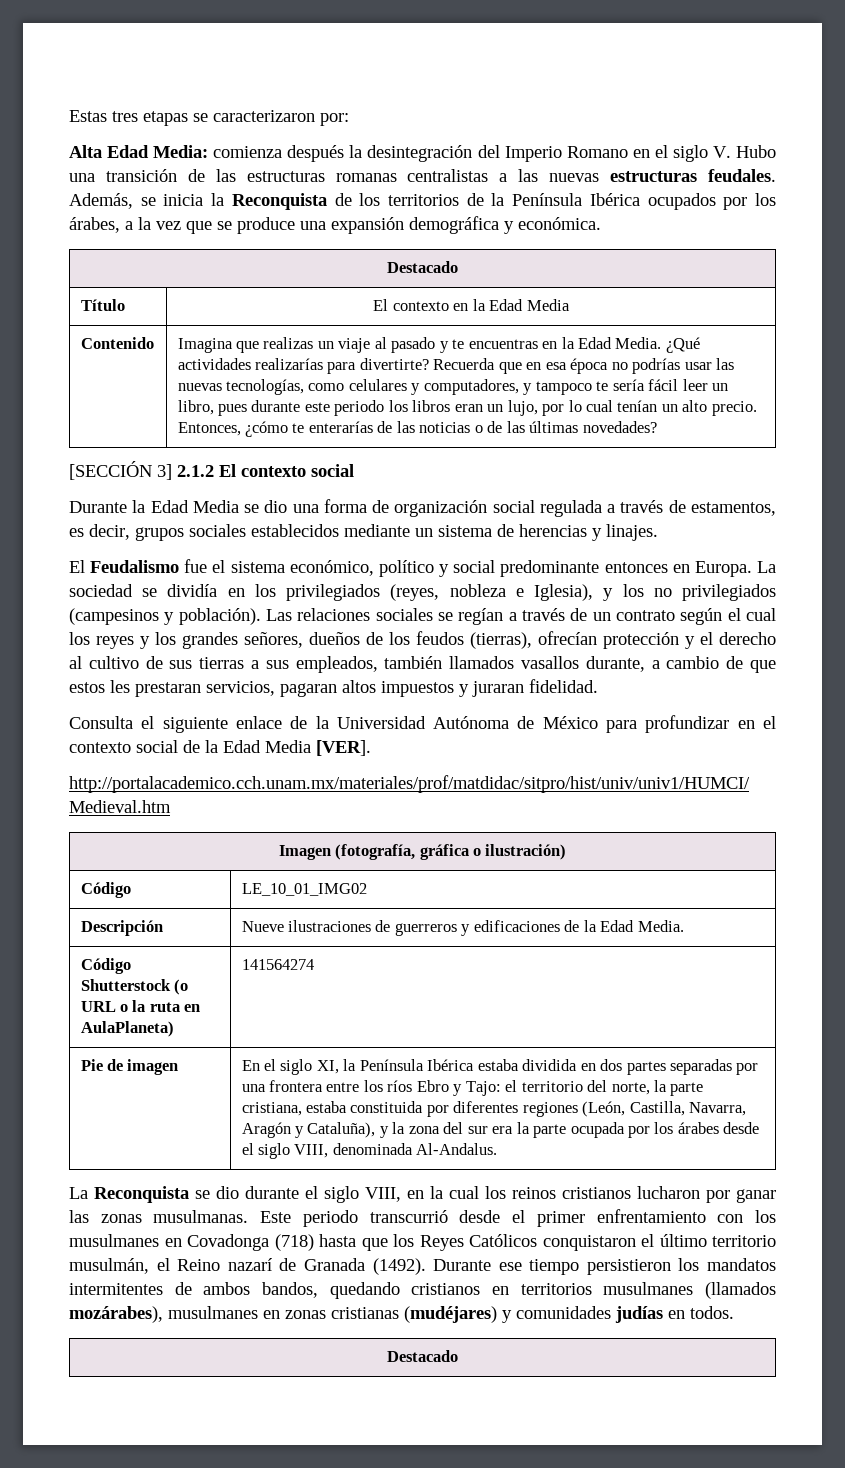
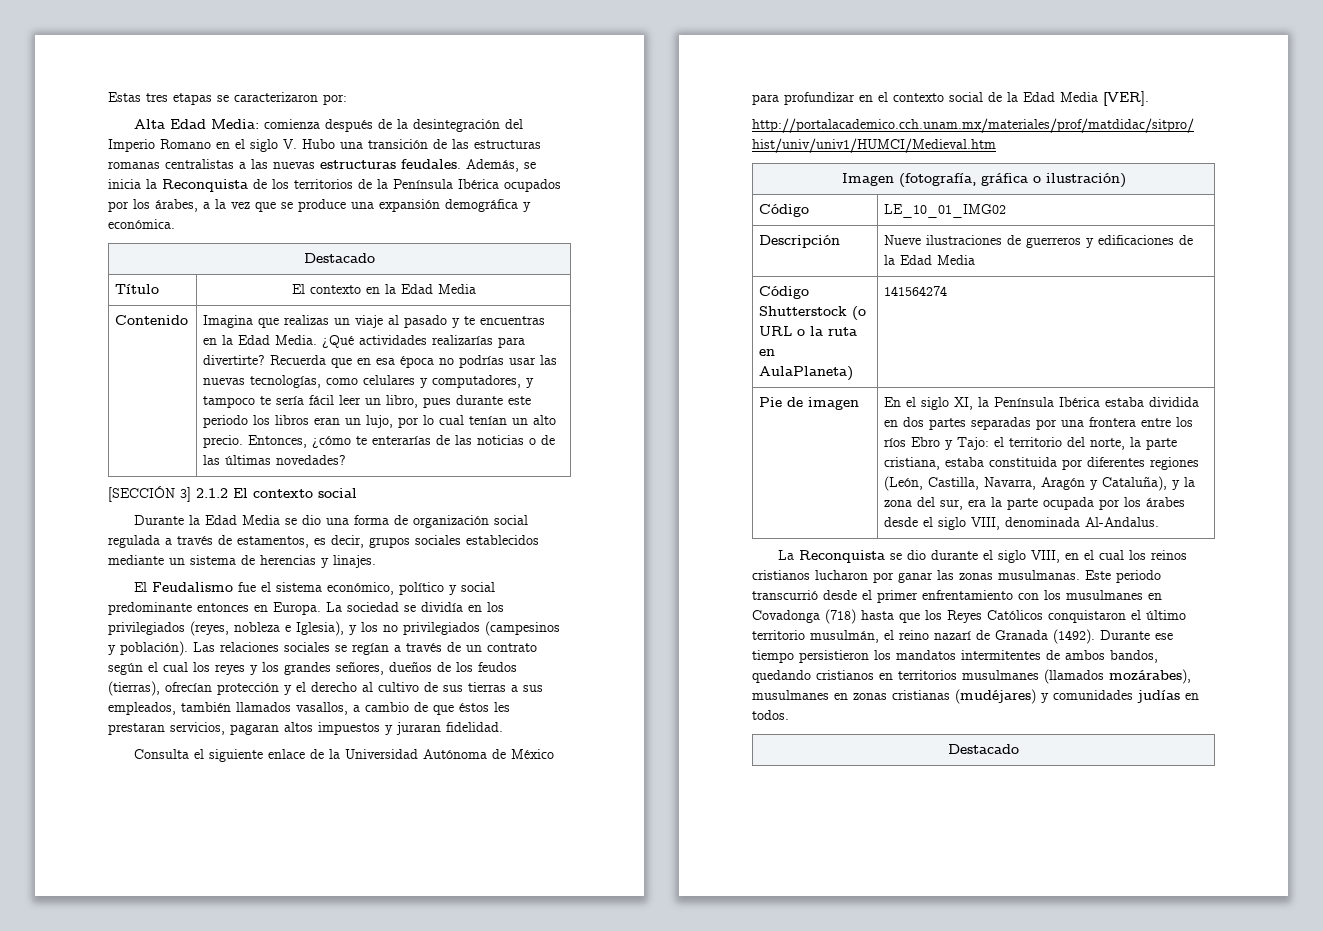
(345, 153) none -> [377,119,392,129] de
[521,656,645,672] vasallos durante, -> [296,702,348,715] vasallos,
[69,682,105,693] estos -> [459,703,489,712] éstos
[637,920,684,932] Media. -> [937,255,976,265] Media
[467,1126,488,1134] sur -> [940,499,964,510] sur,
[430,1186,443,1199] la -> [1083,550,1094,560] el
[177,1259,221,1271] Reino -> [899,630,929,640] reino

